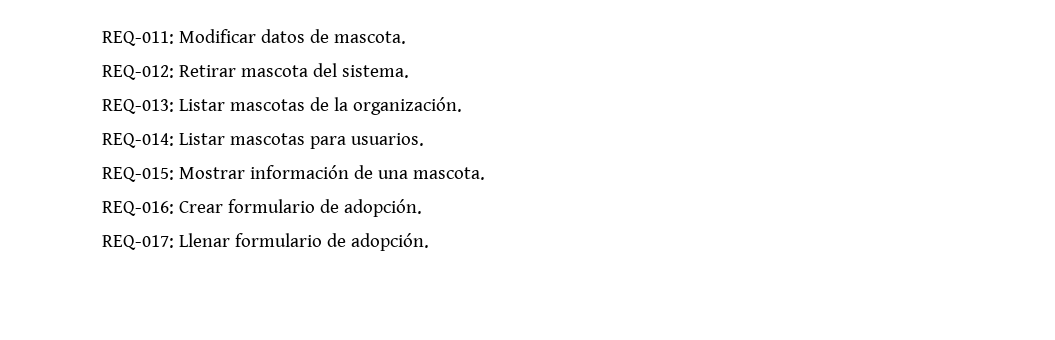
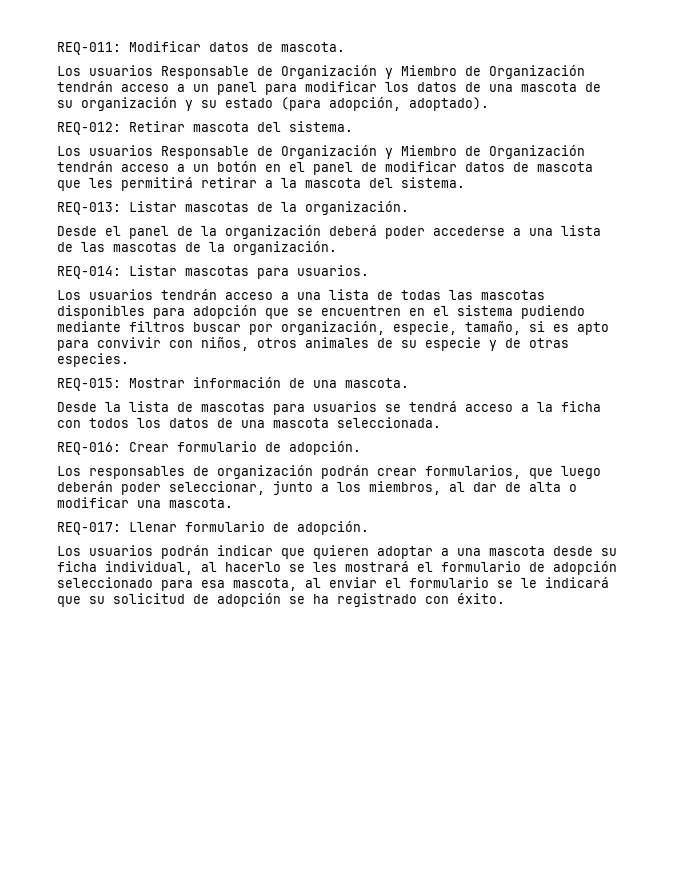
(406, 37) none -> [57,65,585,79] [57,81,601,95] [57,97,489,111] // Los usuarios Responsable de Organización y Miembro de Organización tendrán acceso a un panel para modificar los datos de una mascota de su organización y su estado (para adopción, adoptado).
(409, 71) none -> [57,145,585,159] [57,161,593,175] [57,177,465,191] // Los usuarios Responsable de Organización y Miembro de Organización tendrán acceso a un botón en el panel de modificar datos de mascota que les permitirá retirar a la mascota del sistema.
(462, 106) none -> [57,225,601,239] [57,241,337,255] // Desde el panel de la organización deberá poder accederse a una lista de las mascotas de la organización.
(424, 139) none -> [57,289,545,300] [57,305,585,319] [57,321,609,335] [57,337,569,351] [57,353,129,367] // Los usuarios tendrán acceso a una lista de todas las mascotas disponibles para adopción que se encuentren en el sistema pudiendo mediante filtros buscar por organización, especie, tamaño, si es apto para convivir con niños, otros animales de su especie y de otras especies.
(485, 173) none -> [57,401,601,415] [57,417,441,428] // Desde la lista de mascotas para usuarios se tendrá acceso a la ficha con todos los datos de una mascota seleccionada.
(422, 208) none -> [57,465,601,479] [57,481,577,495] [57,497,233,508] // Los responsables de organización podrán crear formularios, que luego deberán poder seleccionar, junto a los miembros, al dar de alta o modificar una mascota.
(429, 242) none -> [57,545,617,559] [57,561,617,575] [57,577,609,591] [57,593,505,607] // Los usuarios podrán indicar que quieren adoptar a una mascota desde su ficha individual, al hacerlo se les mostrará el formulario de adopción seleccionado para esa mascota, al enviar el formulario se le indicará que su solicitud de adopción se ha registrado con éxito.

